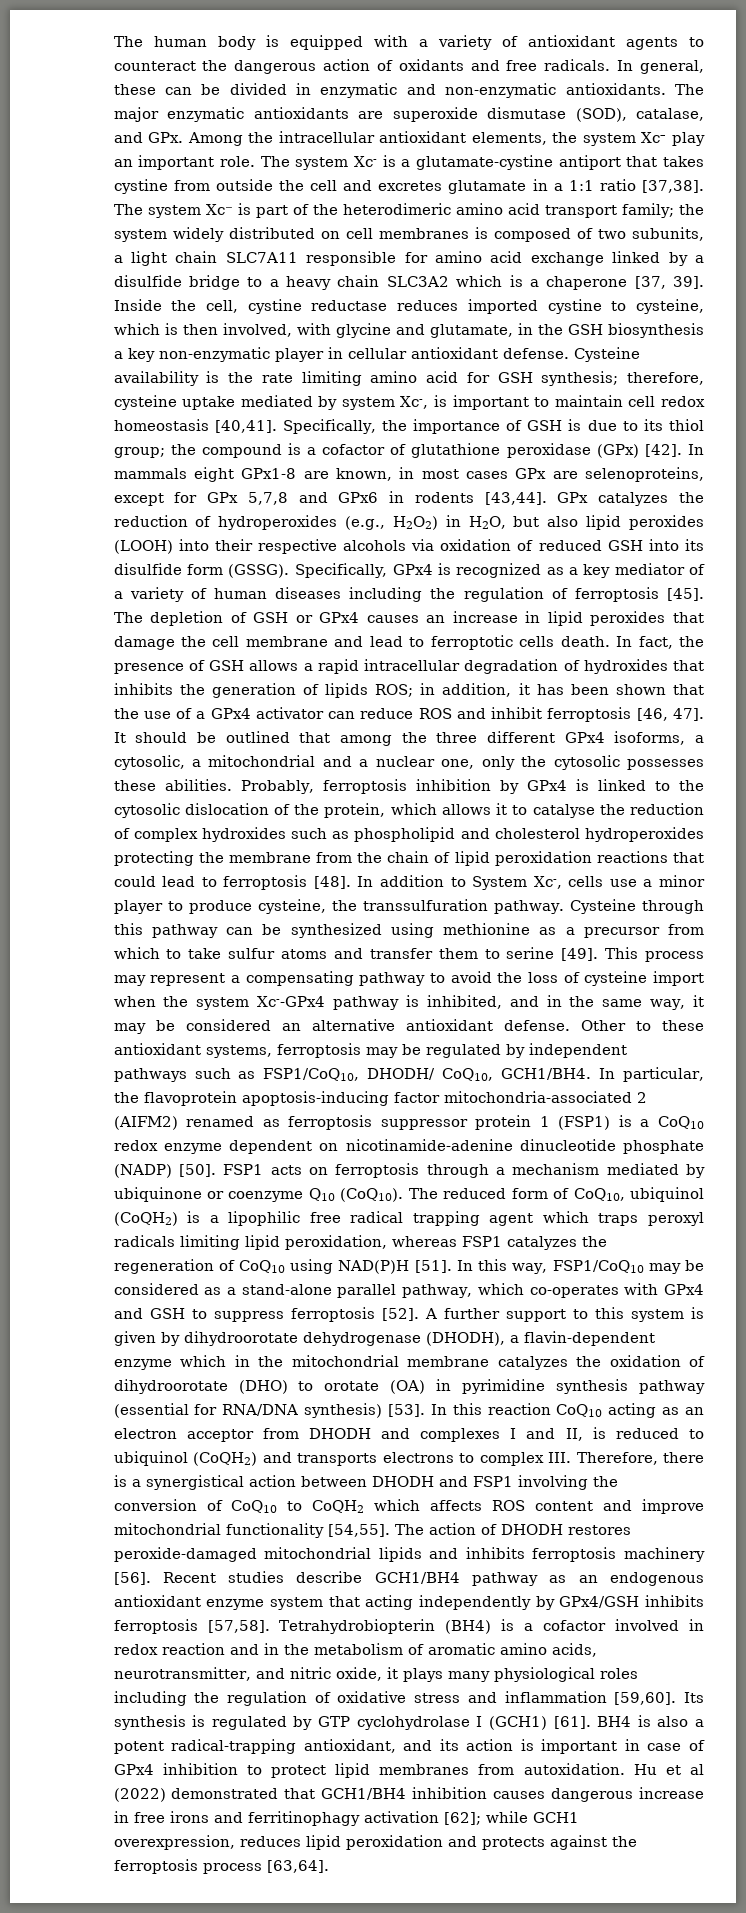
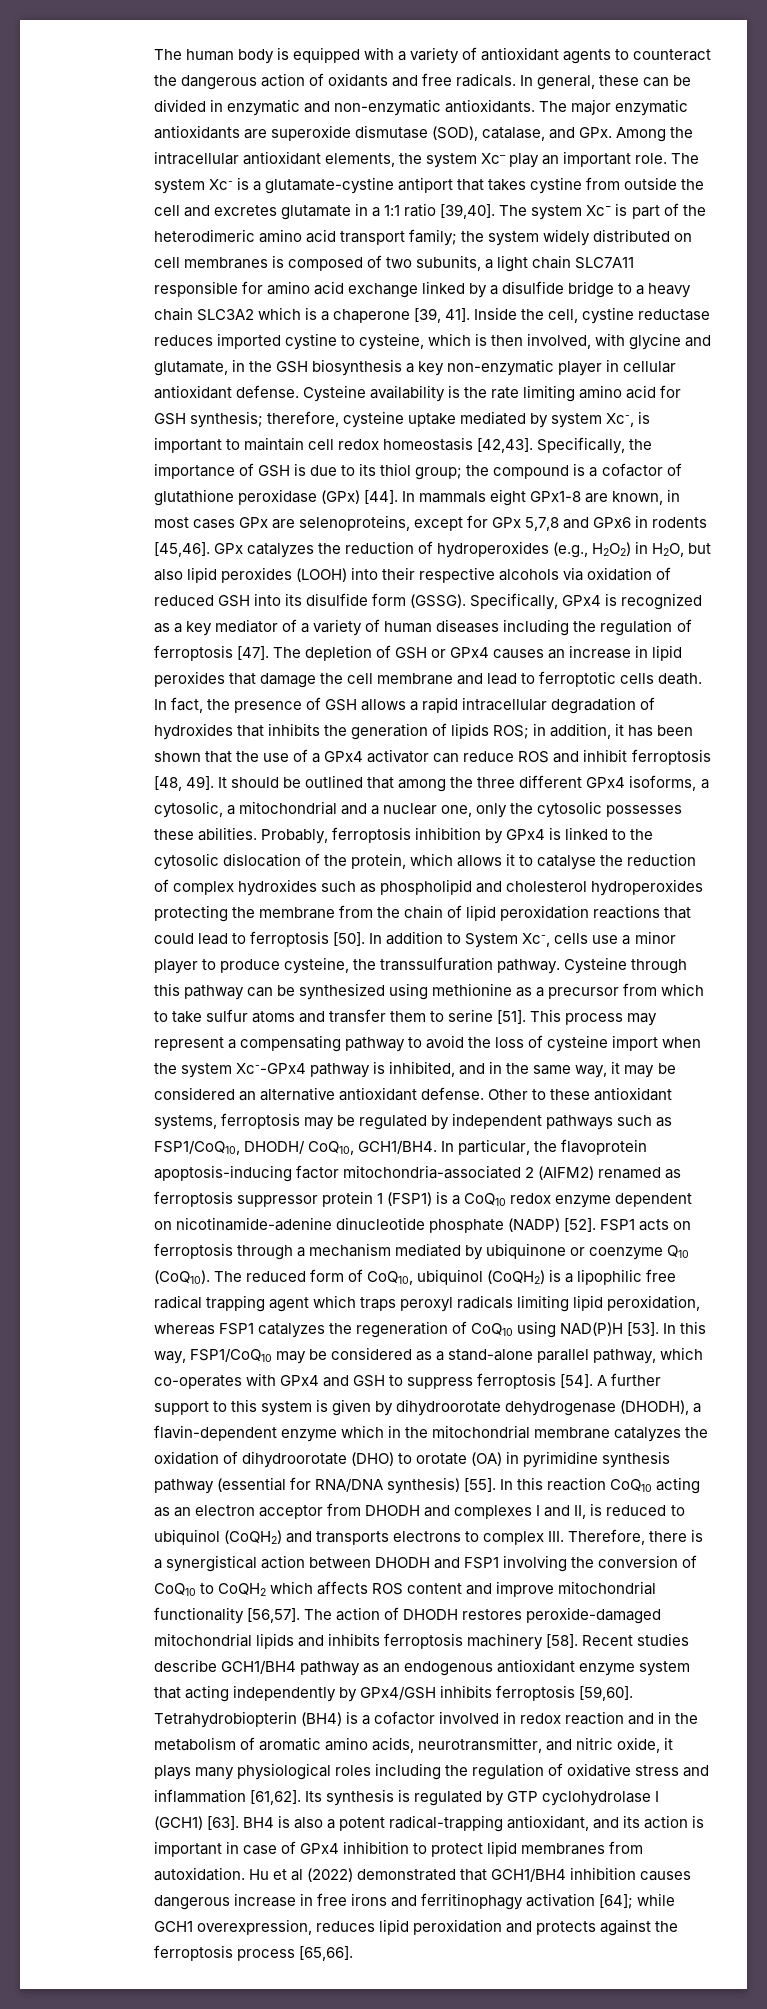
[641,180,704,193] [37,38]. -> [440,204,496,219] [39,40].
[634,276,704,289] [37, 39]. -> [414,308,471,323] [39, 41].
[214,420,277,433] [40,41]. -> [477,438,534,453] [42,43].
[644,444,682,457] [42]. -> [363,490,398,504] [44].
[484,492,547,505] [43,44]. -> [153,542,210,557] [45,46].
[667,588,704,601] [45]. -> [236,646,269,660] [47].
[636,708,704,721] [46, 47]. -> [153,776,214,791] [48, 49].
[313,876,351,889] [48]. -> [333,932,366,946] [50].
[561,948,599,961] [49]. -> [497,1010,527,1024] [51].
[178,1164,216,1177] [50]. -> [564,1218,597,1232] [52].
[414,1260,452,1273] [51]. -> [627,1322,660,1336] [53].
[381,1308,419,1321] [52]. -> [560,1374,594,1388] [54].
[387,1404,425,1417] [53]. -> [464,1478,497,1492] [55].
[327,1524,390,1537] [54,55]. -> [246,1608,300,1623] [56,57].
[113,1572,151,1585] [56]. -> [546,1634,579,1648] [58].
[207,1620,270,1633] [57,58]. -> [579,1686,634,1701] [59,60].
[614,1692,677,1705] [59,60]. -> [249,1790,301,1805] [61,62].
[553,1716,591,1729] [61]. -> [206,1816,239,1830] [63].
[443,1812,481,1825] [62]; -> [599,1894,634,1909] [64];
[266,1860,329,1873] [63,64]. -> [298,1946,353,1961] [65,66].

